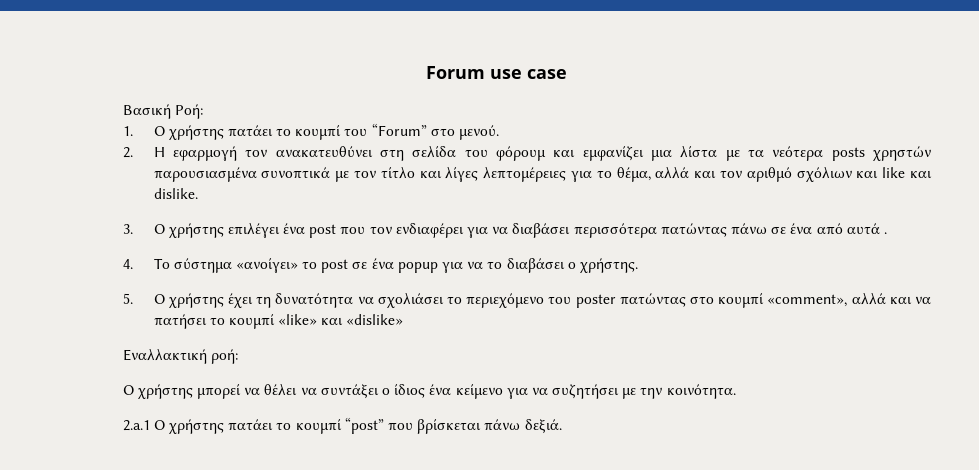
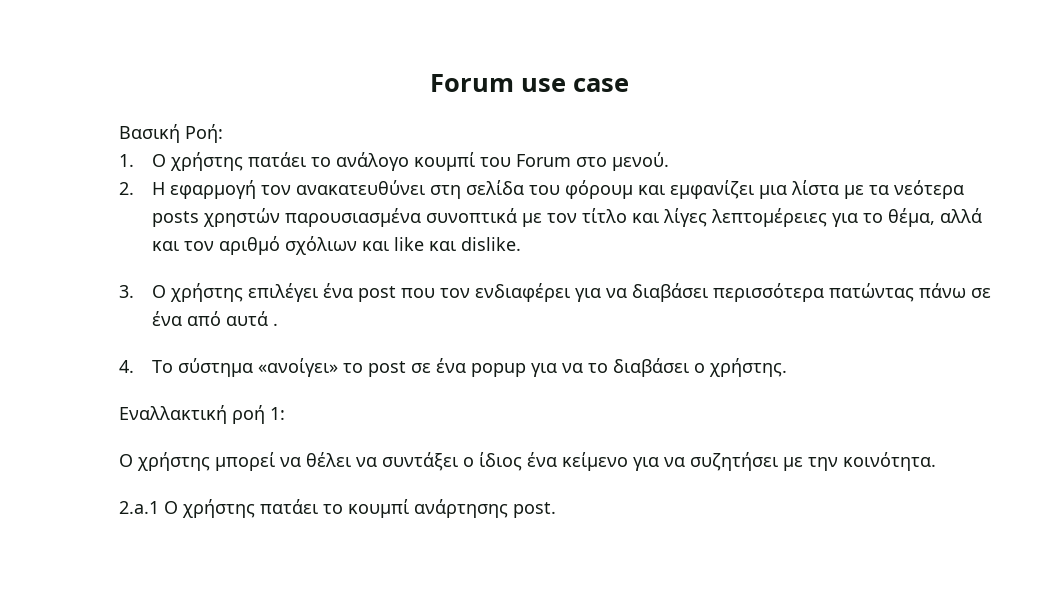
(292, 132) none -> [336,152,410,171] ανάλογο
[371,123,427,136] “Forum” -> [516,154,572,167] Forum
[122,293,931,308] [153,314,404,329] // 5. Ο χρήστης έχει τη δυνατότητα να σχολιάσει το περιεχόμενο του poster πατώντας στο κουμπί «comment», αλλά και να πατήσει το κουμπί «like» και «dislike» -> (788, 367) none
[210,349,238,364] ροή: -> [232,405,286,424] ροή 1:
[344,417,562,434] “post” που βρίσκεται πάνω δεξιά. -> [414,499,557,518] ανάρτησης post.

